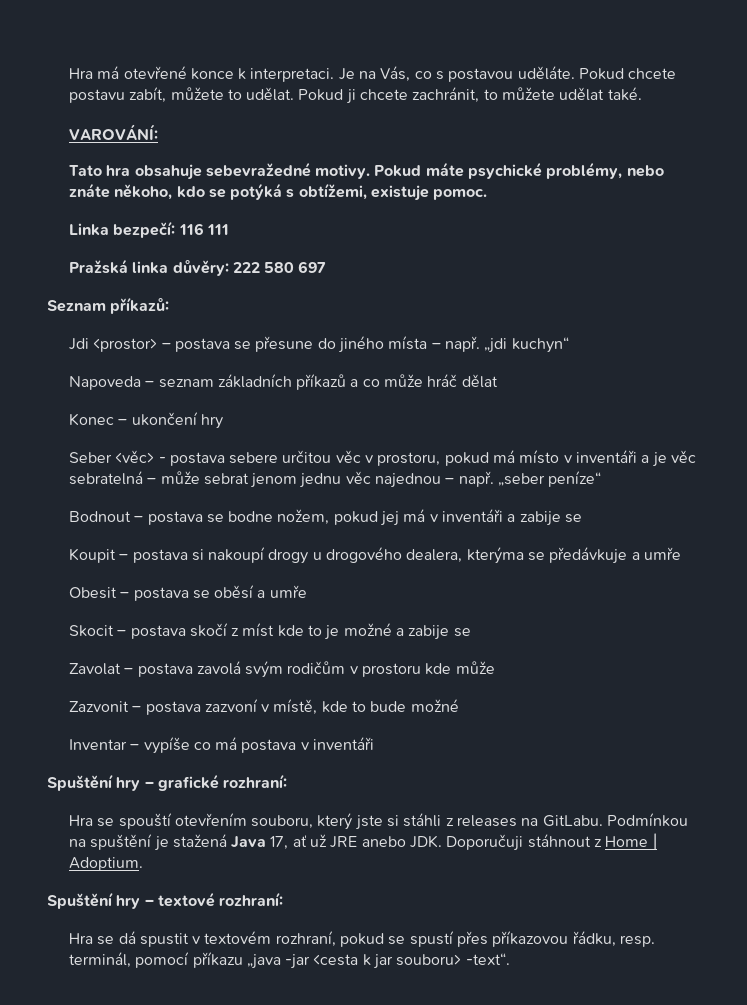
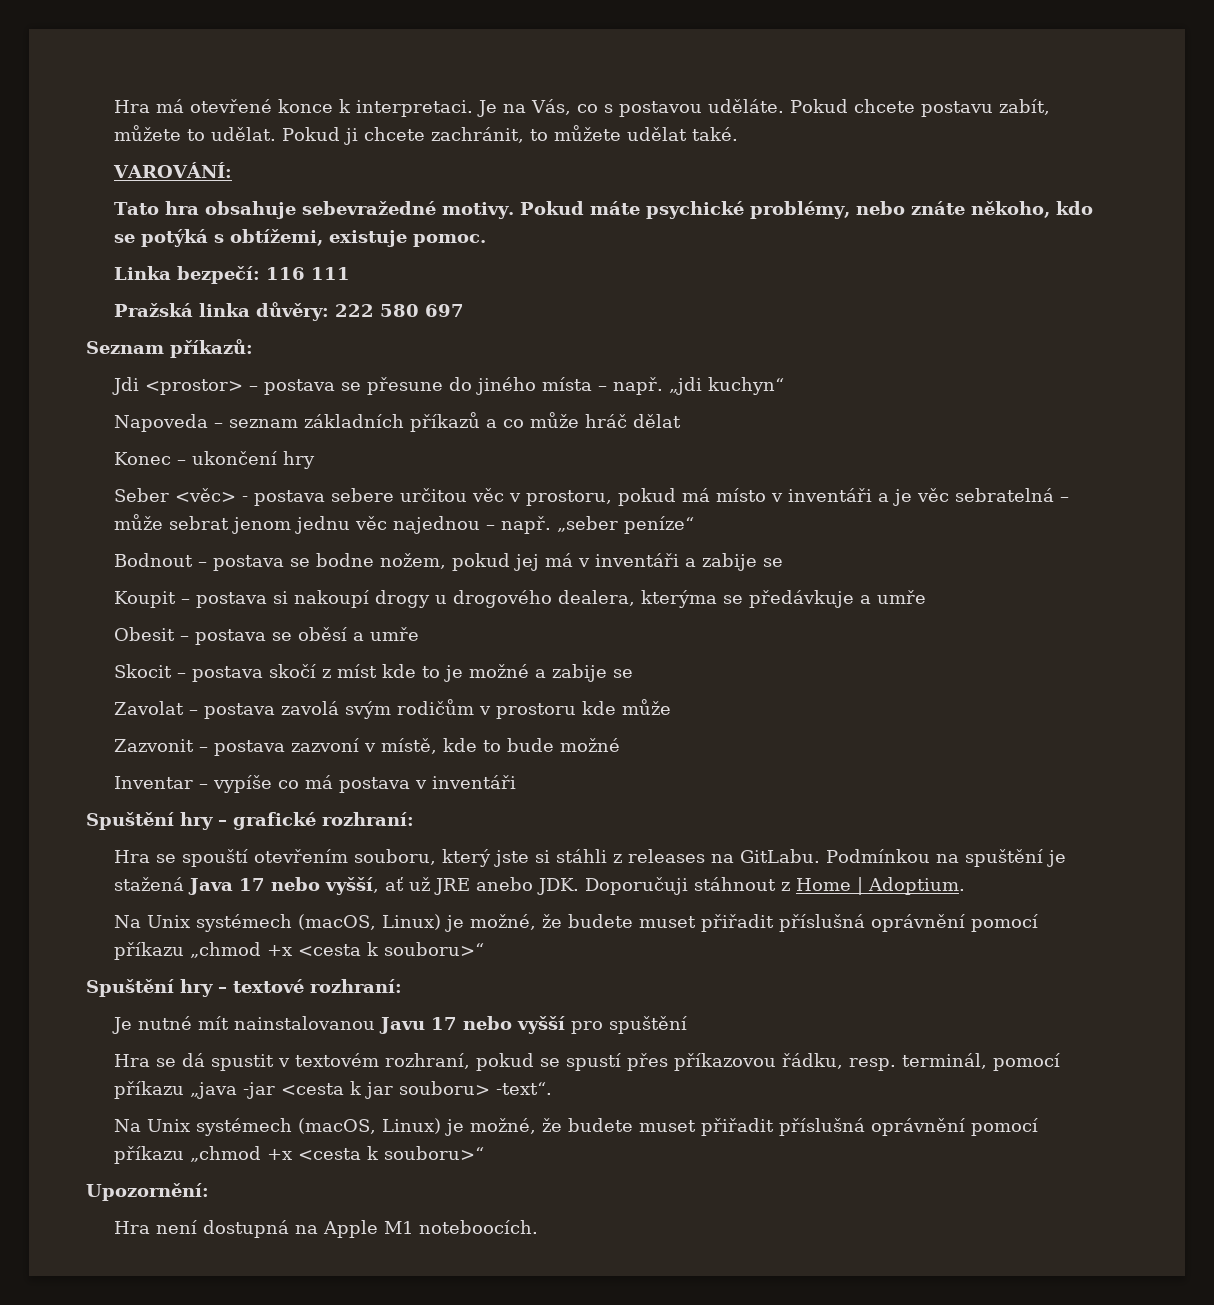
[270,836,289,850] 17, -> [238,877,379,895] 17 nebo vyšší,
(143, 864) none -> [113,914,1038,932] [113,942,484,960] // Na Unix systémech (macOS, Linux) je možné, že budete muset přiřadit příslušná oprávnění pomocí příkazu „chmod +x <cesta k souboru>“
(284, 899) none -> [111,1016,687,1034] // Je nutné mít nainstalovanou Javu 17 nebo vyšší pro spuštění
(510, 959) none -> [113,1118,1038,1136] [113,1146,484,1164] [86,1183,209,1201] [113,1220,538,1238] // Na Unix systémech (macOS, Linux) je možné, že budete muset přiřadit příslušná oprávnění pomocí příkazu „chmod +x <cesta k souboru>“ // Upozornění: // Hra není dostupná na Apple M1 noteboocích.

